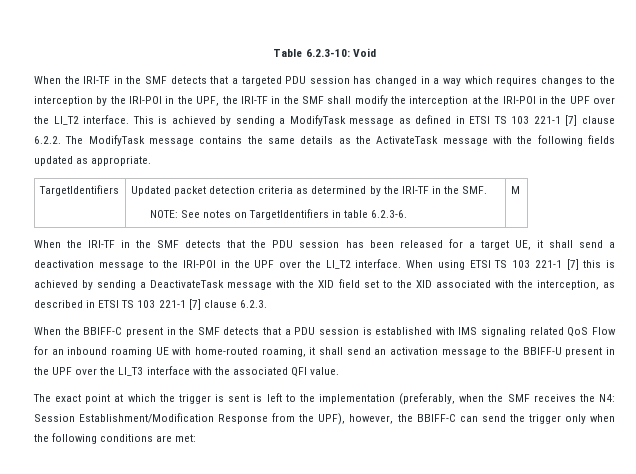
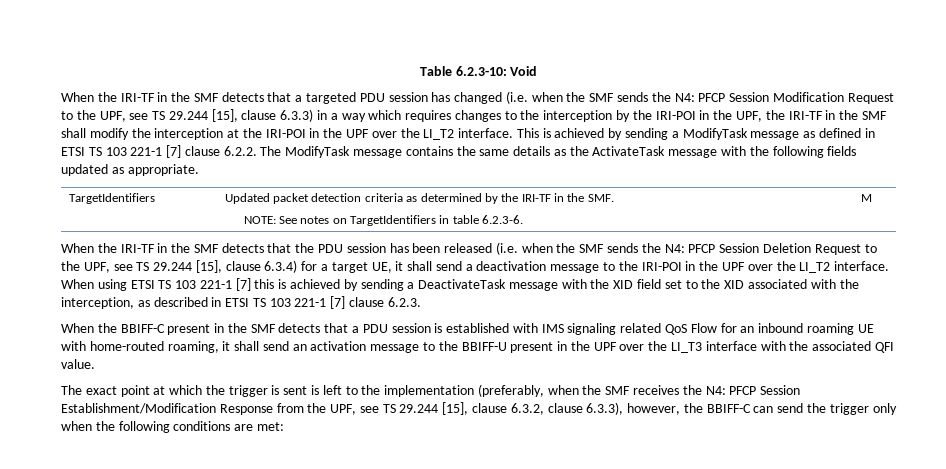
(418, 81) none -> [505,91,894,104] [61,109,314,122] (i.e. when the SMF sends the N4: PFCP Session Modification Request to the UPF, see TS 29.244 [15], clause 6.3.3)
(443, 244) none -> [495,242,877,255] [61,260,298,273] (i.e. when the SMF sends the N4: PFCP Session Deletion Request to the UPF, see TS 29.244 [15], clause 6.3.4)
(615, 398) none -> [729,386,757,395] PFCP
[318,413,346,425] UPF), -> [330,402,624,415] UPF, see TS 29.244 [15], clause 6.3.2, clause 6.3.3),

